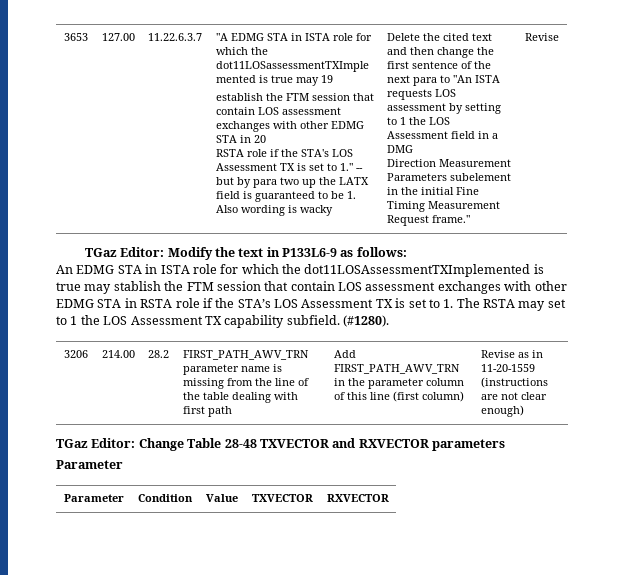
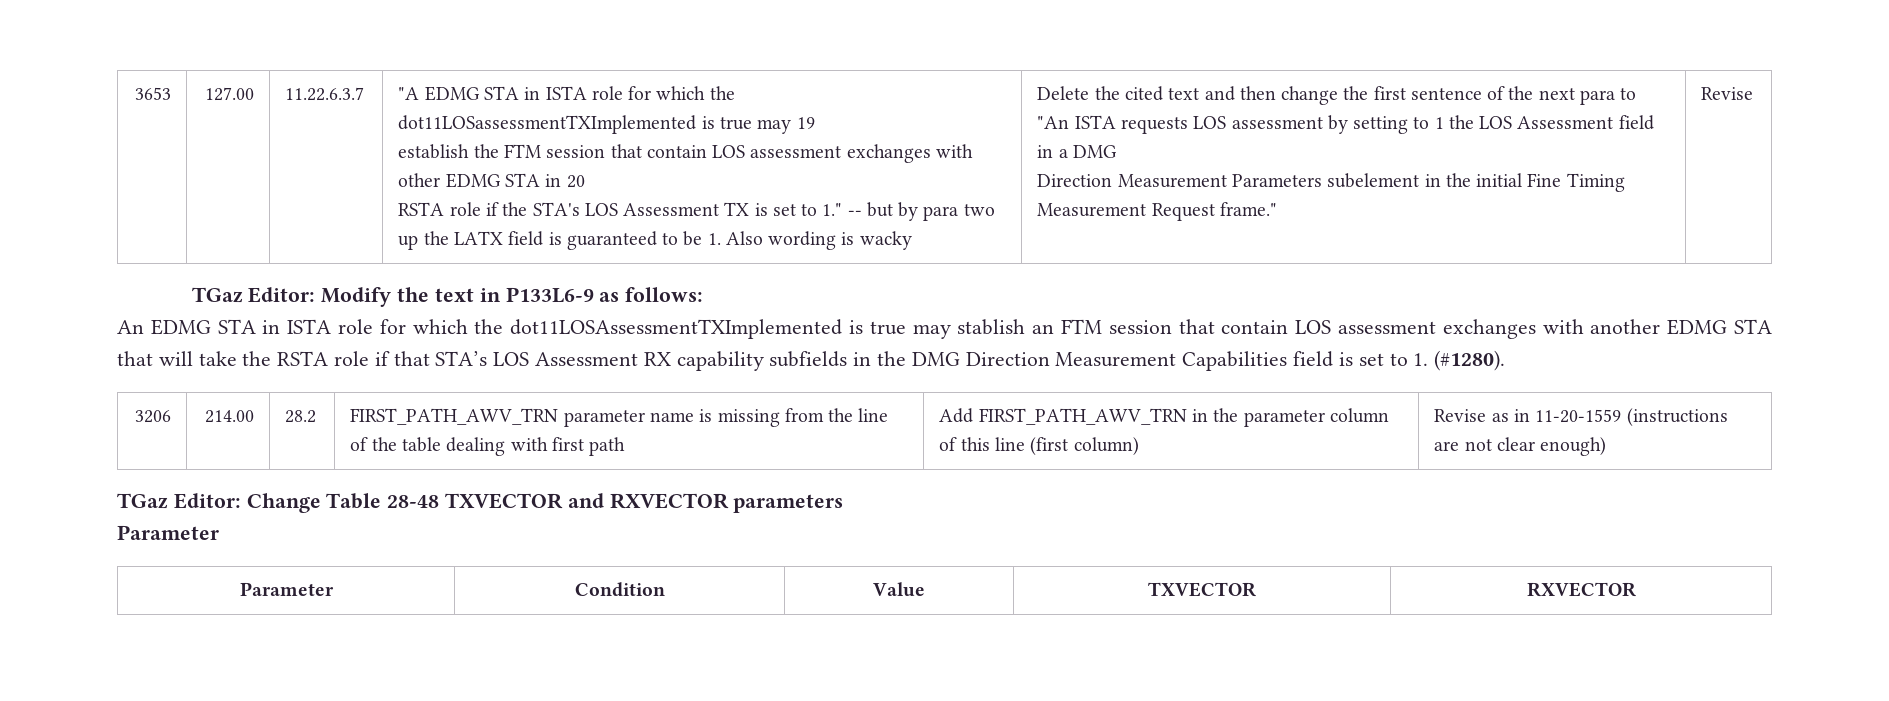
[164,281,567,294] [56,298,566,311] [56,315,340,328] the FTM session that contain LOS assessment exchanges with other EDMG STA in RSTA role if the STA’s LOS Assessment TX is set to 1. The RSTA may set to 1 the LOS Assessment TX capability subfield. -> [1032,319,1772,339] [117,351,1429,371] an FTM session that contain LOS assessment exchanges with another EDMG STA that will take the RSTA role if that STA’s LOS Assessment RX capability subfields in the DMG Direction Measurement Capabilities field is set to 1.

